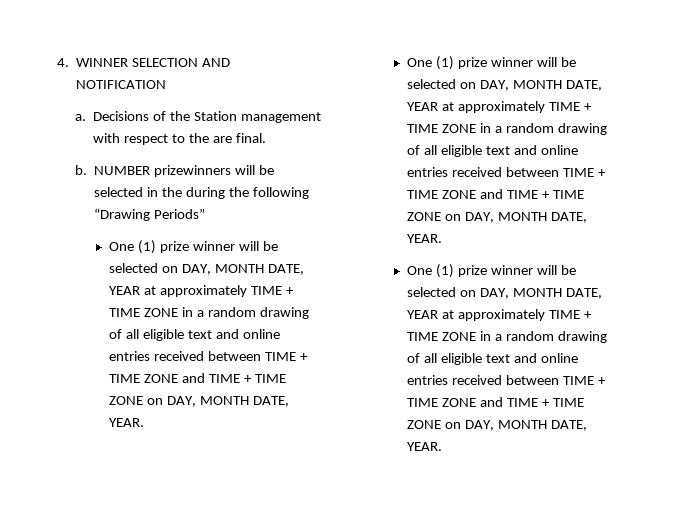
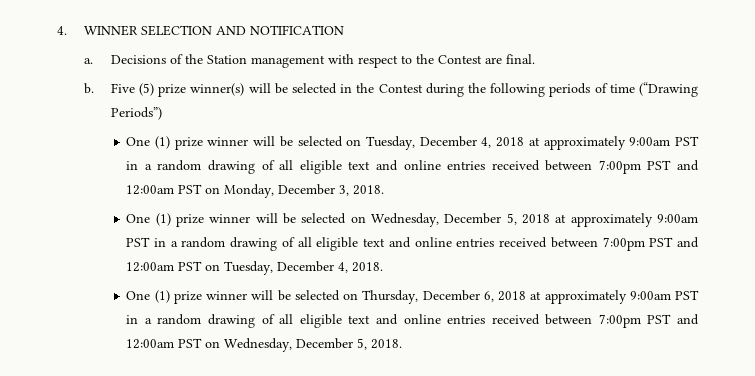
(210, 138) none -> [437,55,482,64] Contest
[94,165,232,177] NUMBER prizewinners -> [110,83,245,97] Five (5) prize winner(s)
(183, 192) none -> [378,84,423,93] Contest
[94,208,206,221] [109,240,278,254] [109,263,304,275] [109,285,294,297] [109,308,179,317] “Drawing Periods” // One (1) prize winner will be selected on DAY, MONTH DATE, YEAR at approximately TIME + TIME ZONE -> [549,82,698,97] [110,107,162,120] [126,136,699,150] periods of time (“Drawing Periods”) // One (1) prize winner will be selected on Tuesday, December 4, 2018 at approximately 9:00am PST
[264,352,308,361] [109,373,286,383] [109,396,289,407] [109,418,145,427] [407,56,576,70] [407,79,602,91] [407,101,592,113] [407,124,477,133] TIME + TIME ZONE and TIME + TIME ZONE on DAY, MONTH DATE, YEAR. // One (1) prize winner will be selected on DAY, MONTH DATE, YEAR at approximately TIME + TIME ZONE -> [598,160,700,174] [126,184,385,198] [126,213,698,227] [126,237,151,247] 7:00pm PST and 12:00am PST on Monday, December 3, 2018. // One (1) prize winner will be selected on Wednesday, December 5, 2018 at approximately 9:00am PST
[562,168,606,177] [407,189,584,199] [407,212,587,223] [407,234,443,243] [407,264,576,278] [407,287,602,299] [407,309,592,321] [407,332,477,341] TIME + TIME ZONE and TIME + TIME ZONE on DAY, MONTH DATE, YEAR. // One (1) prize winner will be selected on DAY, MONTH DATE, YEAR at approximately TIME + TIME ZONE -> [602,237,700,251] [126,261,384,275] [126,290,699,304] 7:00pm PST and 12:00am PST on Tuesday, December 4, 2018. // One (1) prize winner will be selected on Thursday, December 6, 2018 at approximately 9:00am PST
[562,376,606,385] [407,397,584,407] [407,420,587,431] [407,442,443,451] TIME + TIME ZONE and TIME + TIME ZONE on DAY, MONTH DATE, YEAR. -> [598,314,700,328] [126,338,403,352] 7:00pm PST and 12:00am PST on Wednesday, December 5, 2018.

